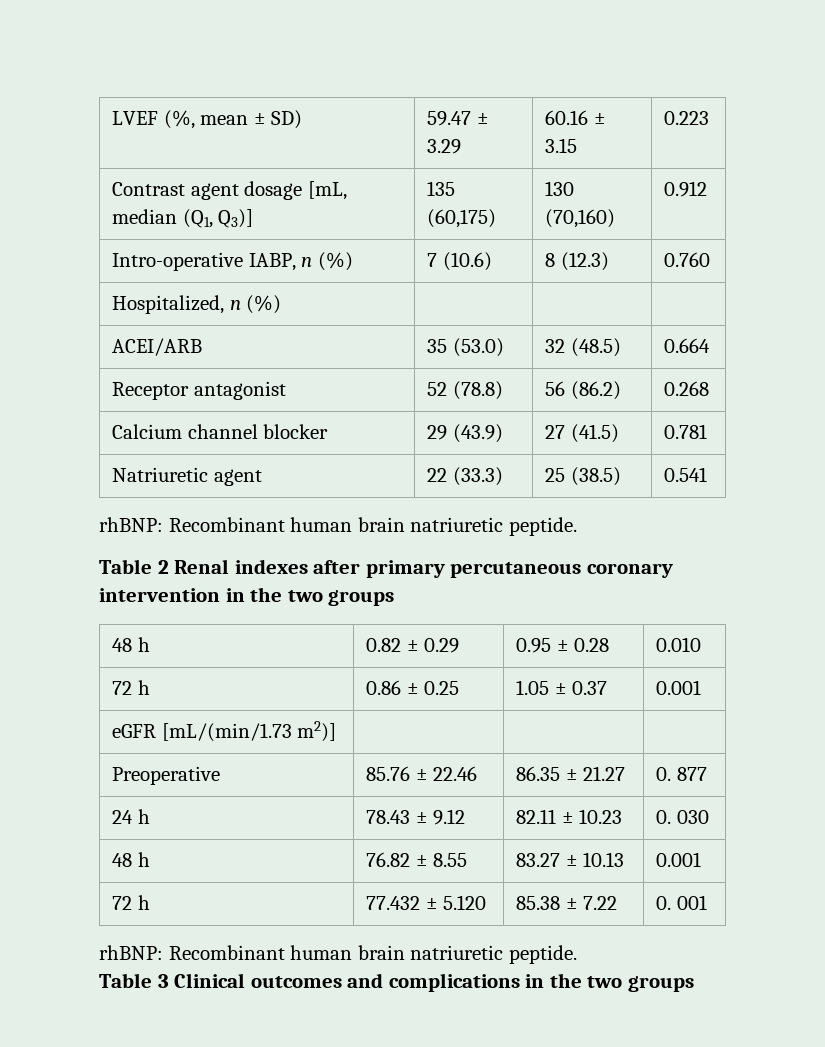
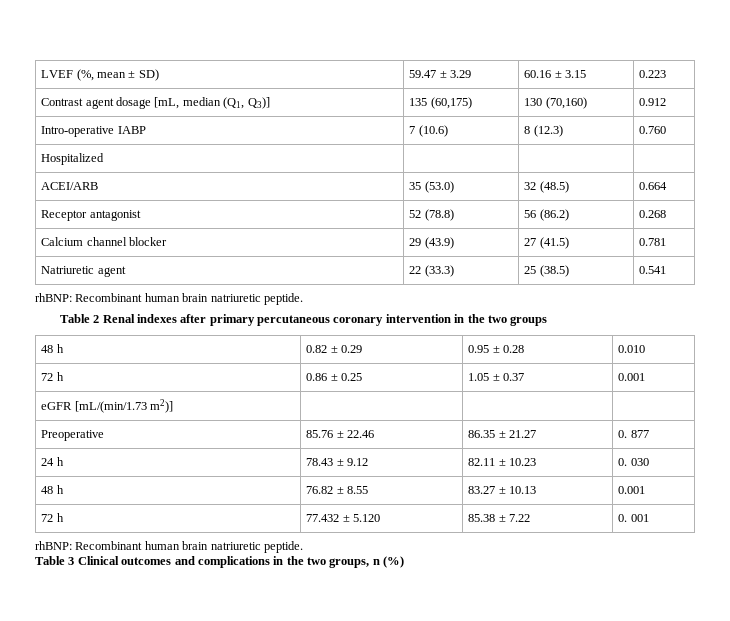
[248,252,353,271] IABP, n (%) -> [117,126,146,134] IABP
[112,295,282,314] Hospitalized, n (%) -> [41,153,105,165] Hospitalized
[627,976,694,992] groups -> [329,556,405,568] groups, n (%)

